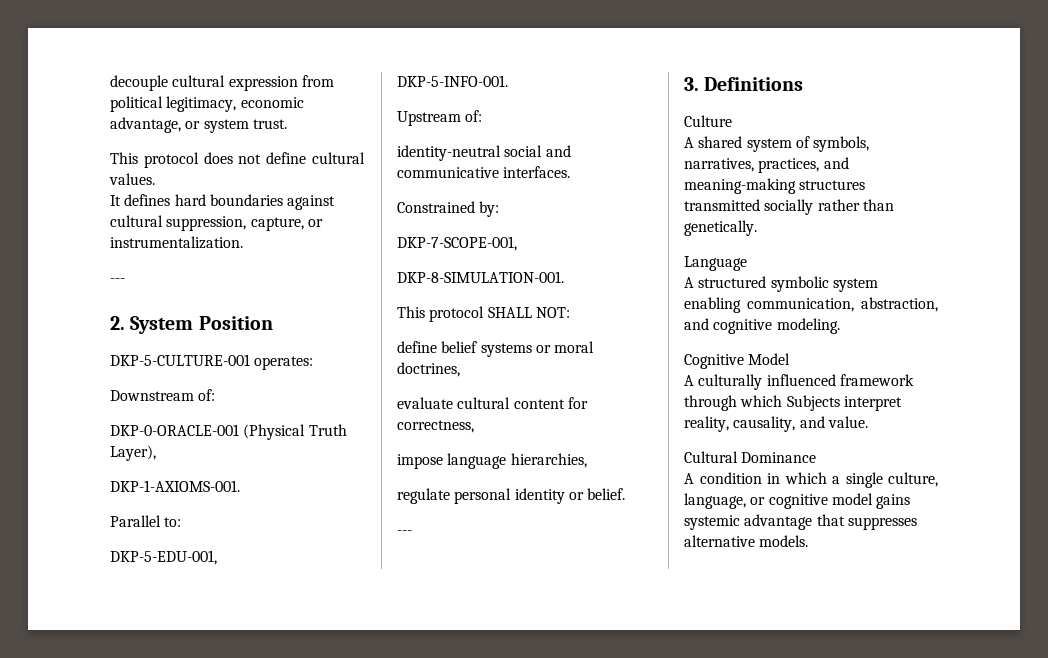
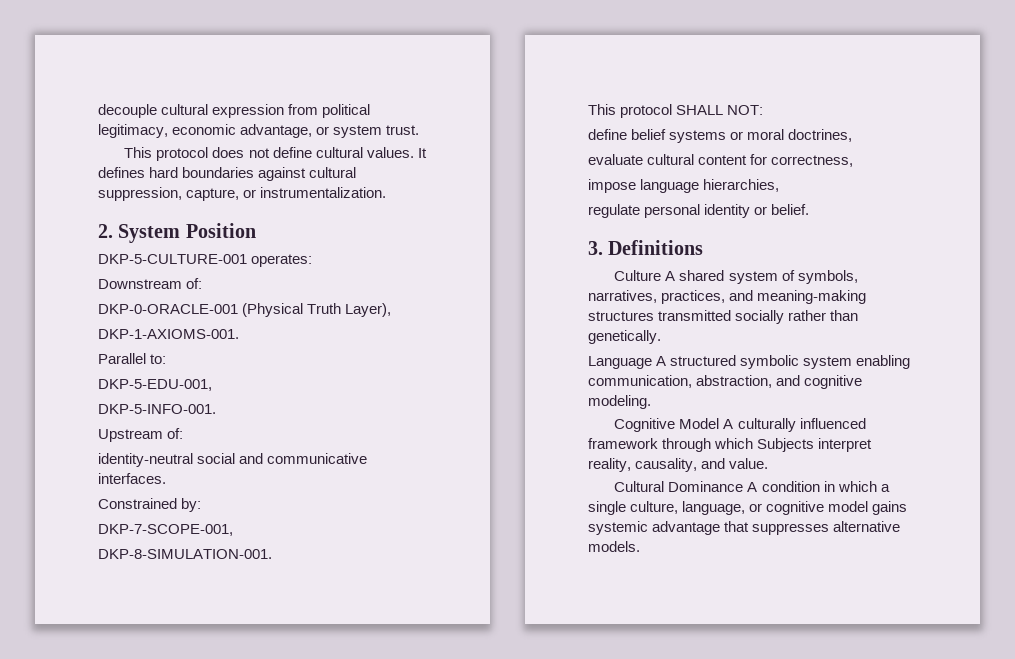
(155, 179) // -> (414, 152) none
[110,278,125,283] // --- -> (387, 192) none
[397,530,412,535] // --- -> (810, 209) none
(732, 121) // -> (662, 275) none
(747, 263) // -> (652, 362) none
(791, 359) // -> (720, 423) none
(817, 457) // -> (744, 486) none

